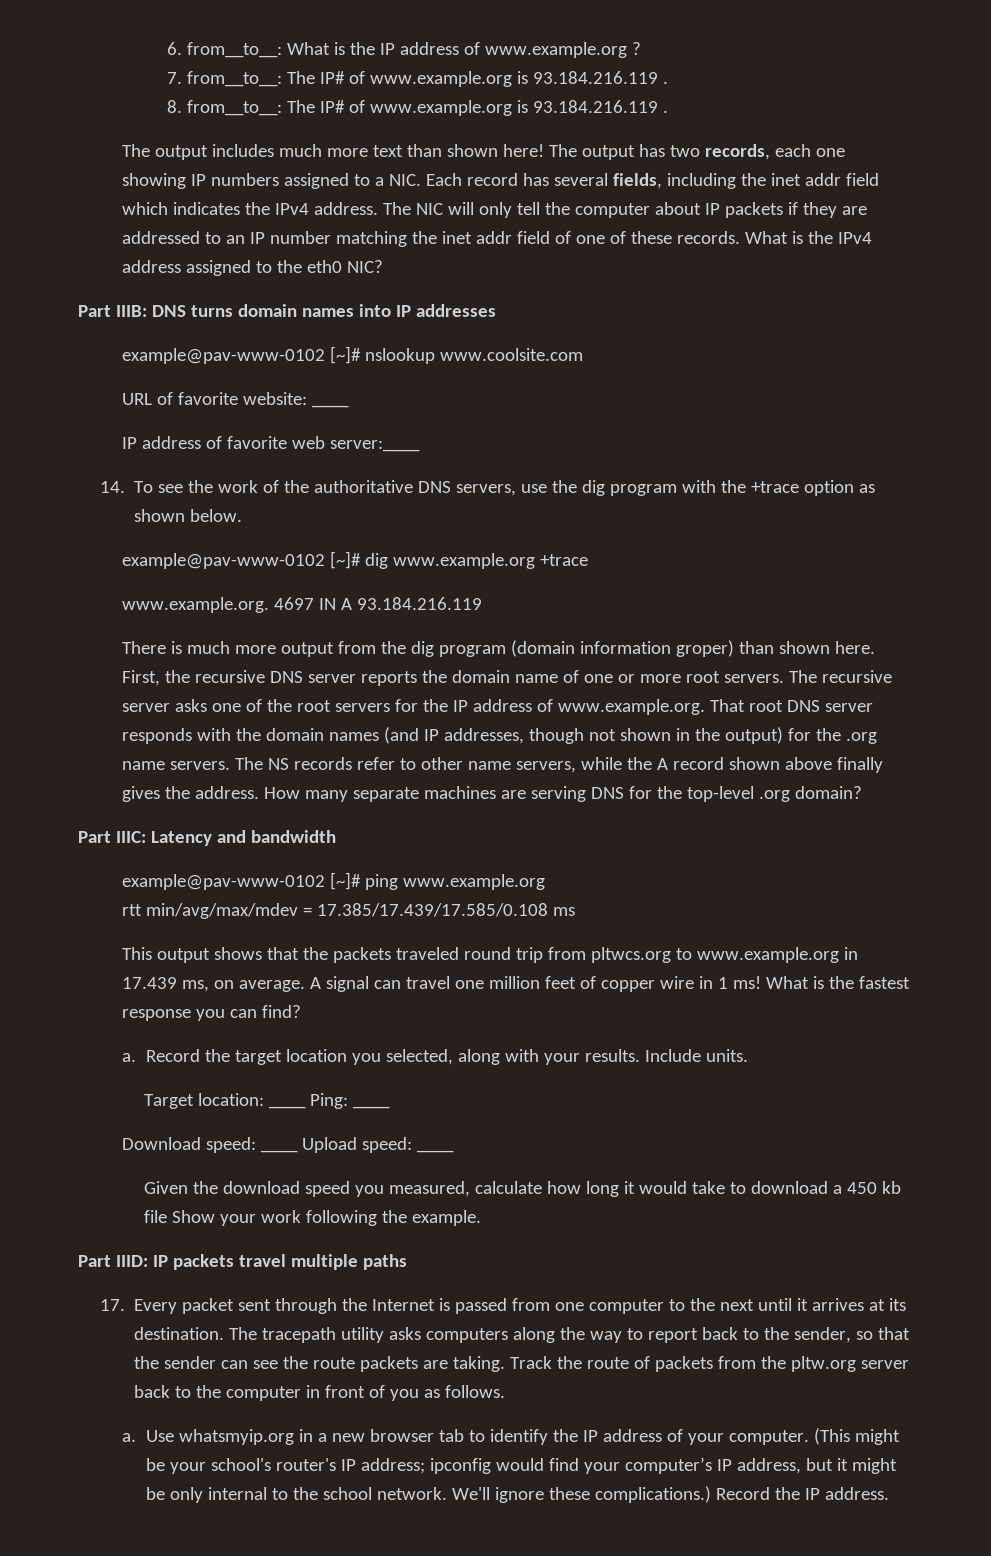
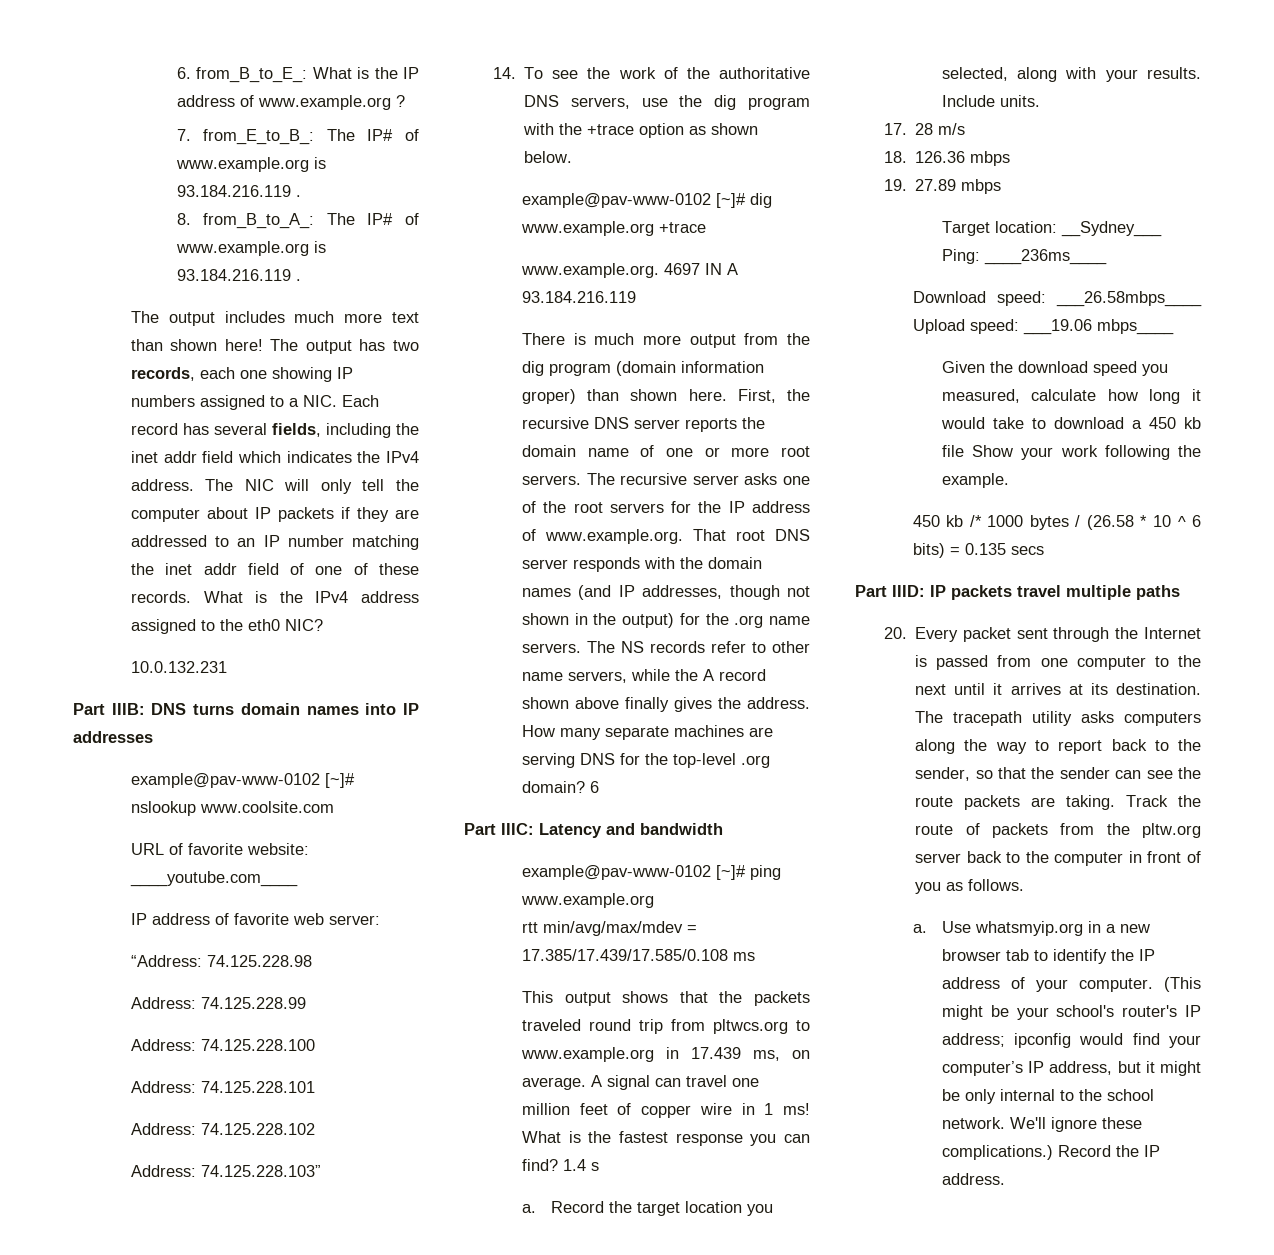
[186,42,282,58] from__to__: -> [196,67,308,83] from_B_to_E_:
[186,71,282,87] from__to__: -> [203,129,315,145] from_E_to_B_:
[186,100,282,116] from__to__: -> [203,213,315,229] from_B_to_A_:
(384, 266) none -> [130,661,227,673] // 10.0.132.231
[312,405,350,408] ____ -> [129,871,298,887] ____youtube.com____
[330,440,421,452] server:____ -> [328,915,380,925] [130,955,312,967] [130,997,306,1009] [130,1039,315,1051] [130,1081,315,1093] [130,1123,315,1135] [130,1165,321,1177] server: // “Address: 74.125.228.98 // Address: 74.125.228.99 // Address: 74.125.228.100 // Address: 74.125.228.101 // Address: 74.125.228.102 // Address: 74.125.228.103”
(863, 792) none -> [589,781,599,793] 6
(302, 1011) none -> [562,1159,599,1171] 1.4 s
(748, 1055) none -> [883,123,966,135] [883,151,1011,166] [883,179,1002,194] // 17. 28 m/s // 18. 126.36 mbps // 19. 27.89 mbps
[269,1093,391,1109] ____ Ping: ____ -> [1060,221,1162,237] [941,249,1107,265] __Sydney___ Ping: ____236ms____
[261,1150,299,1153] ____ -> [1056,291,1202,307] ___26.58mbps____
[417,1150,455,1153] ____ -> [1022,319,1174,335] ___19.06 mbps____
(482, 1218) none -> [912,515,1201,530] [912,543,1044,558] // 450 kb /* 1000 bytes / (26.58 * 10 ^ 6 bits) = 0.135 secs
[100,1299,126,1311] 17. -> [883,627,907,639] 20.

